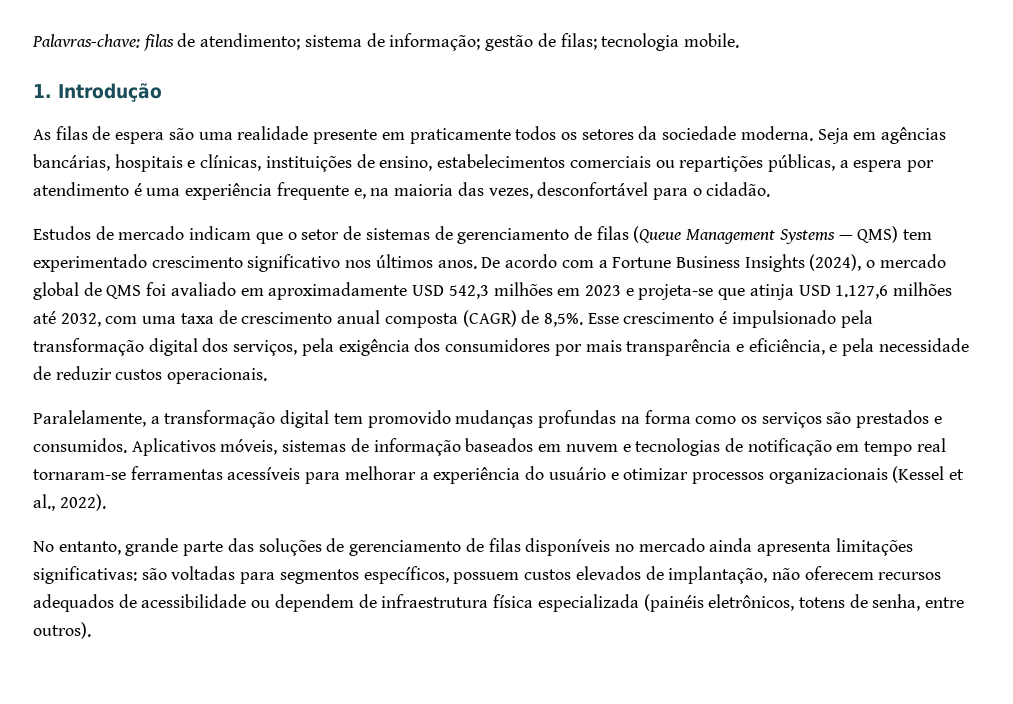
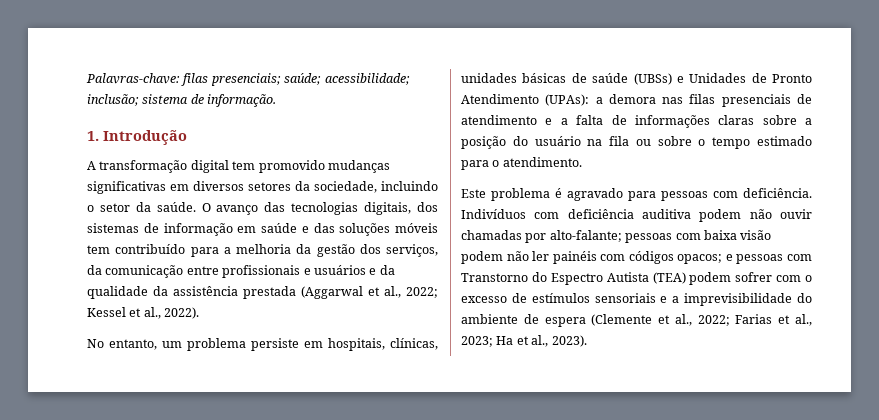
[177,33,739,51] [33,83,162,102] [33,126,947,144] [33,154,935,172] [33,182,771,200] [33,226,933,244] [33,254,946,272] [33,282,953,300] [33,310,873,328] [33,338,969,356] [33,366,268,384] [33,410,160,427] de atendimento; sistema de informação; gestão de filas; tecnologia mobile. // 1. Introdução // As filas de espera são uma realidade presente em praticamente todos os setores da sociedade moderna. Seja em agências bancárias, hospitais e clínicas, instituições de ensino, estabelecimentos comerciais ou repartições públicas, a espera por atendimento é uma experiência frequente e, na maioria das vezes, desconfortável para o cidadão. // Estudos de mercado indicam que o setor de sistemas de gerenciamento de filas (Queue Management Systems — QMS) tem experimentado crescimento significativo nos últimos anos. De acordo com a Fortune Business Insights (2024), o mercado global de QMS foi avaliado em aproximadamente USD 542,3 milhões em 2023 e projeta-se que atinja USD 1.127,6 milhões até 2032, com uma taxa de crescimento anual composta (CAGR) de 8,5%. Esse crescimento é impulsionado pela transformação digital dos serviços, pela exigência dos consumidores por mais transparência e eficiência, e pela necessidade de reduzir custos operacionais. // Paralelamente, a -> [210,73,410,86] [87,94,277,107] [87,130,187,145] [87,161,96,170] presenciais; saúde; acessibilidade; inclusão; sistema de informação. // 1. Introdução // A
[538,410,942,428] [33,438,946,456] [33,466,945,484] profundas na forma como os serviços são prestados e consumidos. Aplicativos móveis, sistemas de informação baseados em nuvem e tecnologias de notificação em tempo real tornaram-se ferramentas acessíveis para melhorar a experiência do usuário e otimizar processos organizacionais (Kessel -> [87,181,438,194] [87,202,438,215] [87,223,438,236] [87,244,438,257] [87,265,395,278] [87,286,438,299] [87,307,126,317] significativas em diversos setores da sociedade, incluindo o setor da saúde. O avanço das tecnologias digitais, dos sistemas de informação em saúde e das soluções móveis tem contribuído para a melhoria da gestão dos serviços, da comunicação entre profissionais e usuários e da qualidade da assistência prestada (Aggarwal et al., 2022; Kessel
[125,538,913,556] [33,566,942,584] [33,594,965,612] [33,622,91,639] grande parte das soluções de gerenciamento de filas disponíveis no mercado ainda apresenta limitações significativas: são voltadas para segmentos específicos, possuem custos elevados de implantação, não oferecem recursos adequados de acessibilidade ou dependem de infraestrutura física especializada (painéis eletrônicos, totens de senha, entre outros). -> [162,338,438,351] [461,73,812,85] [461,94,812,107] [461,115,812,128] [461,136,812,149] [461,157,582,170] [461,188,812,201] [461,209,812,222] [461,230,772,243] [461,251,812,264] [461,272,812,285] [461,293,812,306] [461,314,812,327] [461,335,587,347] um problema persiste em hospitais, clínicas, unidades básicas de saúde (UBSs) e Unidades de Pronto Atendimento (UPAs): a demora nas filas presenciais de atendimento e a falta de informações claras sobre a posição do usuário na fila ou sobre o tempo estimado para o atendimento. // Este problema é agravado para pessoas com deficiência. Indivíduos com deficiência auditiva podem não ouvir chamadas por alto-falante; pessoas com baixa visão podem não ler painéis com códigos opacos; e pessoas com Transtorno do Espectro Autista (TEA) podem sofrer com o excesso de estímulos sensoriais e a imprevisibilidade do ambiente de espera (Clemente et al., 2022; Farias et al., 2023; Ha et al., 2023).

